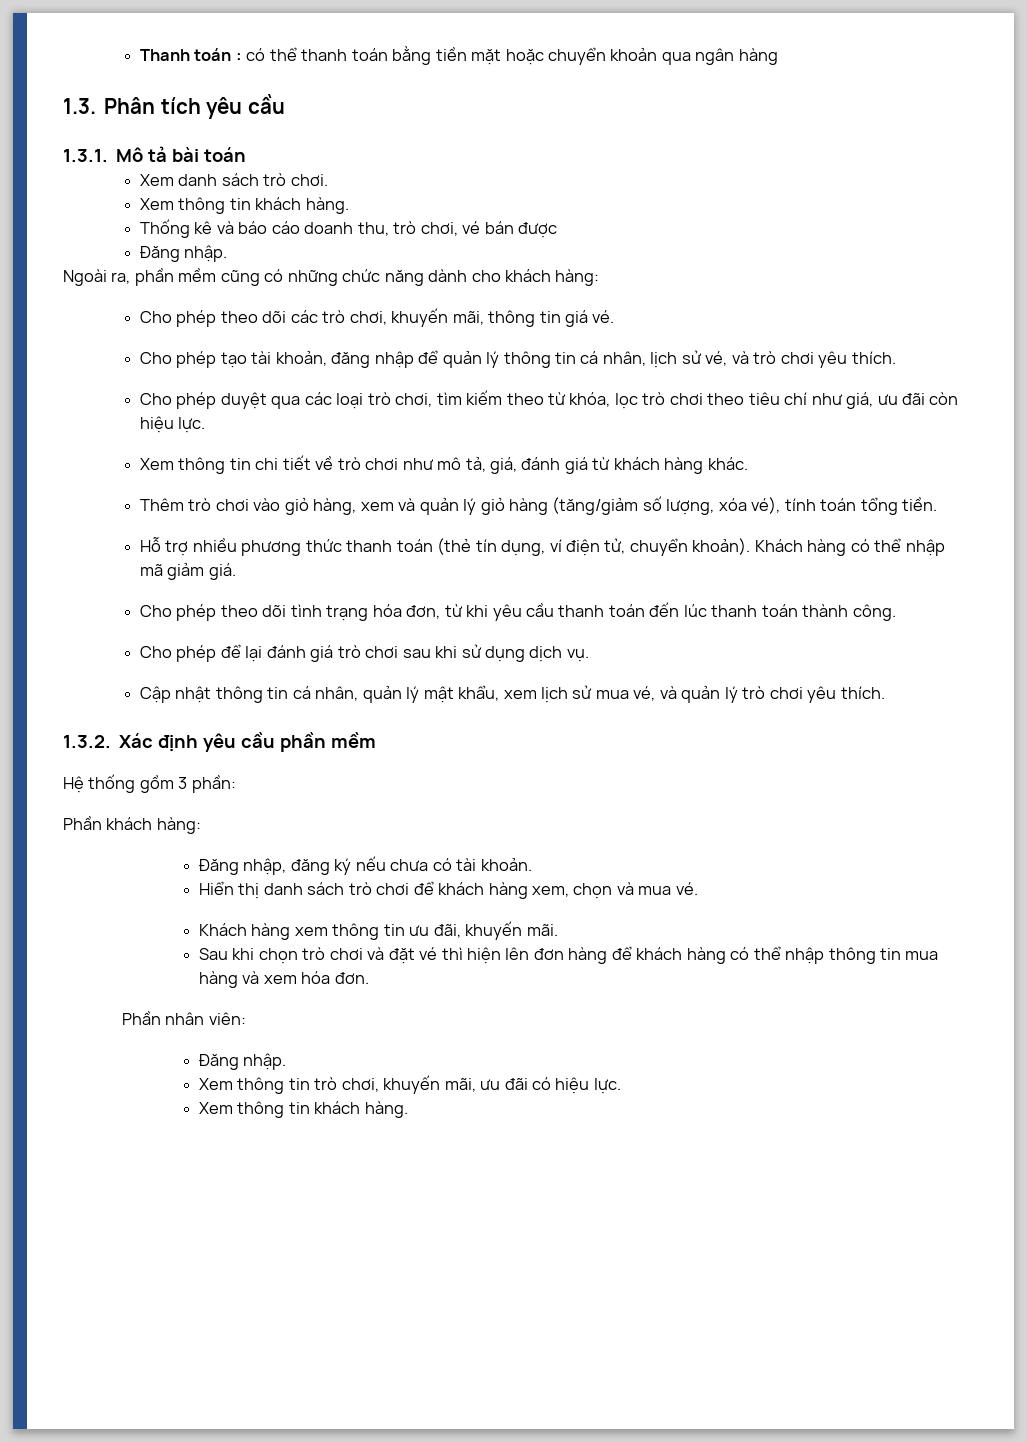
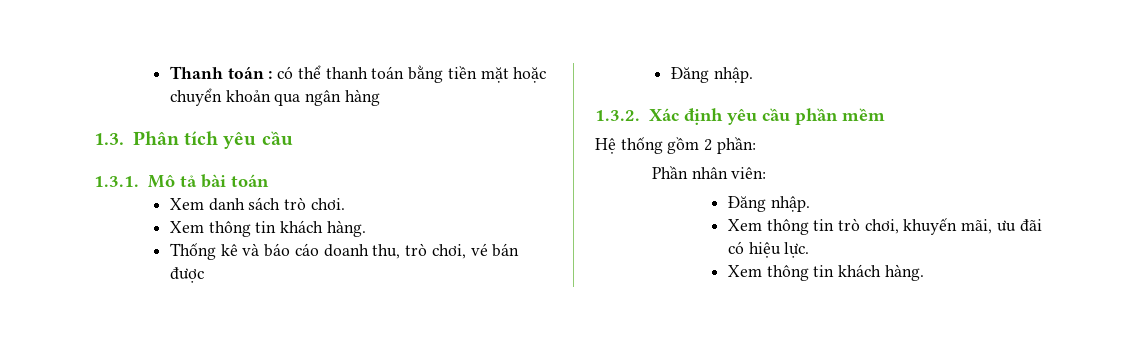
[63,268,600,286] [140,308,615,327] [140,350,896,368] [140,390,959,409] [140,416,206,433] [140,455,748,474] [140,496,938,515] [140,537,945,556] [140,562,236,580] [140,602,896,621] [140,644,589,662] [140,685,885,703] // Ngoài ra, phần mềm cũng có những chức năng dành cho khách hàng: // Cho phép theo dõi các trò chơi, khuyến mãi, thông tin giá vé. // Cho phép tạo tài khoản, đăng nhập để quản lý thông tin cá nhân, lịch sử vé, và trò chơi yêu thích. // Cho phép duyệt qua các loại trò chơi, tìm kiếm theo từ khóa, lọc trò chơi theo tiêu chí như giá, ưu đãi còn hiệu lực. // Xem thông tin chi tiết về trò chơi như mô tả, giá, đánh giá từ khách hàng khác. // Thêm trò chơi vào giỏ hàng, xem và quản lý giỏ hàng (tăng/giảm số lượng, xóa vé), tính toán tổng tiền. // Hỗ trợ nhiều phương thức thanh toán (thẻ tín dụng, ví điện tử, chuyển khoản). Khách hàng có thể nhập mã giảm giá. // Cho phép theo dõi tình trạng hóa đơn, từ khi yêu cầu thanh toán đến lúc thanh toán thành công. // Cho phép để lại đánh giá trò chơi sau khi sử dụng dịch vụ. // Cập nhật thông tin cá nhân, quản lý mật khẩu, xem lịch sử mua vé, và quản lý trò chơi yêu thích. -> (753, 75) none
[178,777,188,789] 3 -> [704,139,713,151] 2
[63,816,201,834] [198,856,532,875] [198,881,698,899] [198,921,558,940] [198,946,939,964] [198,971,369,988] // Phần khách hàng: // Đăng nhập, đăng ký nếu chưa có tài khoản. // Hiển thị danh sách trò chơi để khách hàng xem, chọn và mua vé. // Khách hàng xem thông tin ưu đãi, khuyến mãi. // Sau khi chọn trò chơi và đặt vé thì hiện lên đơn hàng để khách hàng có thể nhập thông tin mua hàng và xem hóa đơn. -> (756, 145) none

